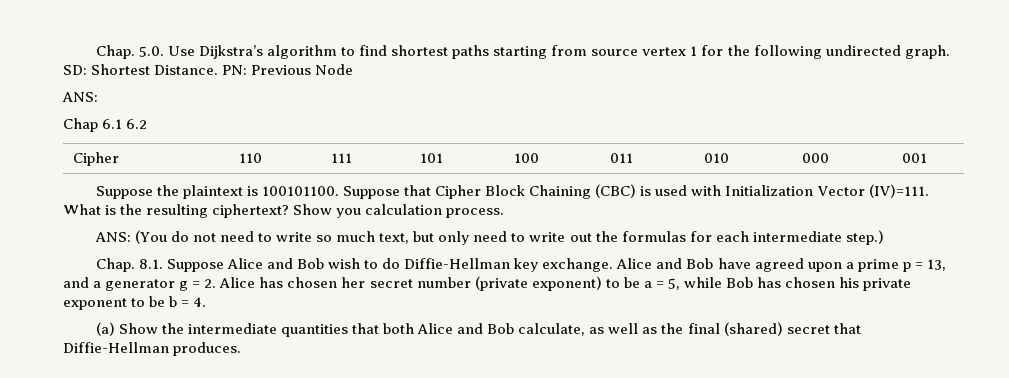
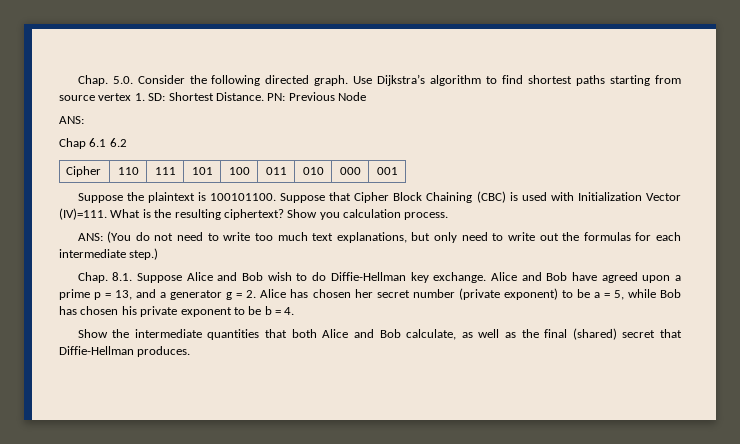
(164, 51) none -> [137,75,349,86] Consider the following directed graph.
[690,45,950,59] 1 for the following undirected graph. -> [134,93,145,101] 1.
[316,231,410,244] so much text, -> [254,232,407,243] too much text explanations,
[95,322,115,336] (a) -> (295, 311) none

